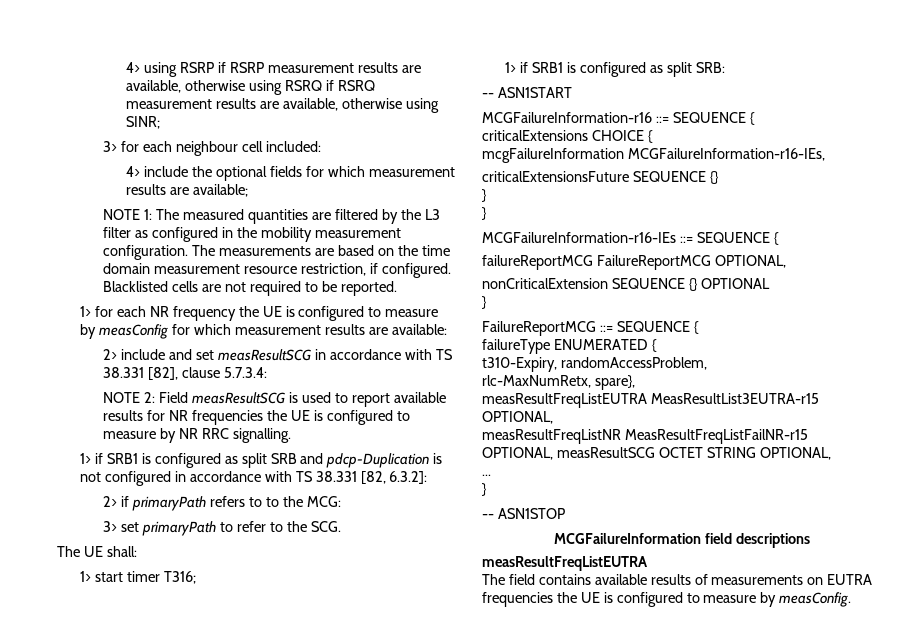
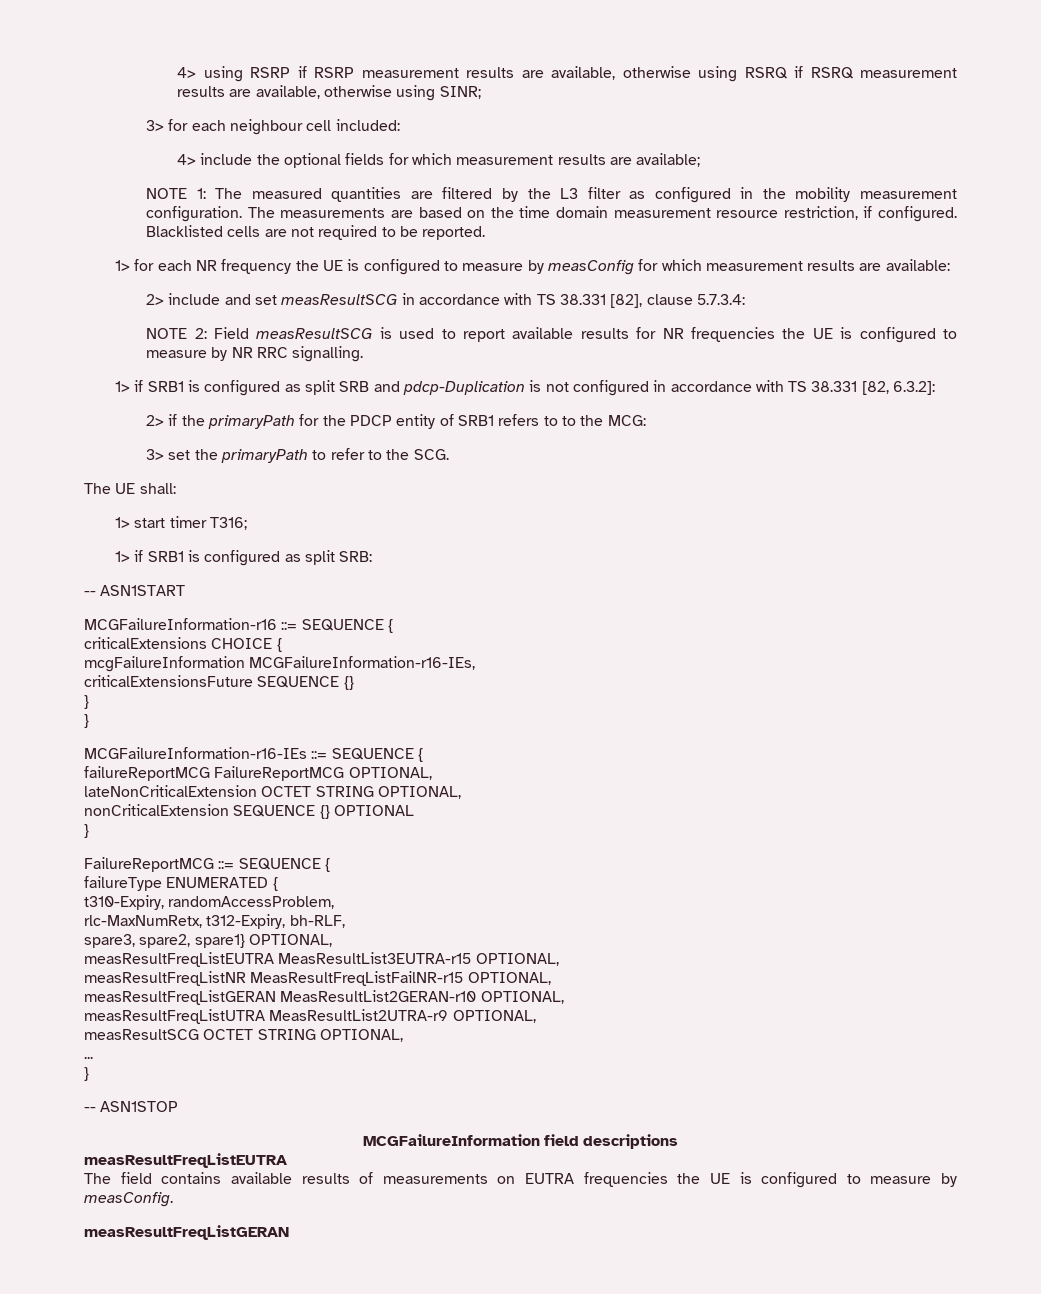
[132,496,207,511] primaryPath -> [181,414,494,429] the primaryPath for the PDCP entity of SRB1
(140, 527) none -> [194,449,218,460] the
(786, 261) none -> [84,785,461,799] // lateNonCriticalExtension OCTET STRING OPTIONAL,
[594,375,635,390] spare}, -> [206,914,345,929] [84,934,332,948] t312-Expiry, bh-RLF, // spare3, spare2, spare1} OPTIONAL,
(553, 453) none -> [84,990,564,1005] [84,1009,536,1024] // measResultFreqListGERAN MeasResultList2GERAN-r10 OPTIONAL, // measResultFreqListUTRA MeasResultList2UTRA-r9 OPTIONAL, //
(852, 599) none -> [84,1225,289,1240] // measResultFreqListGERAN

